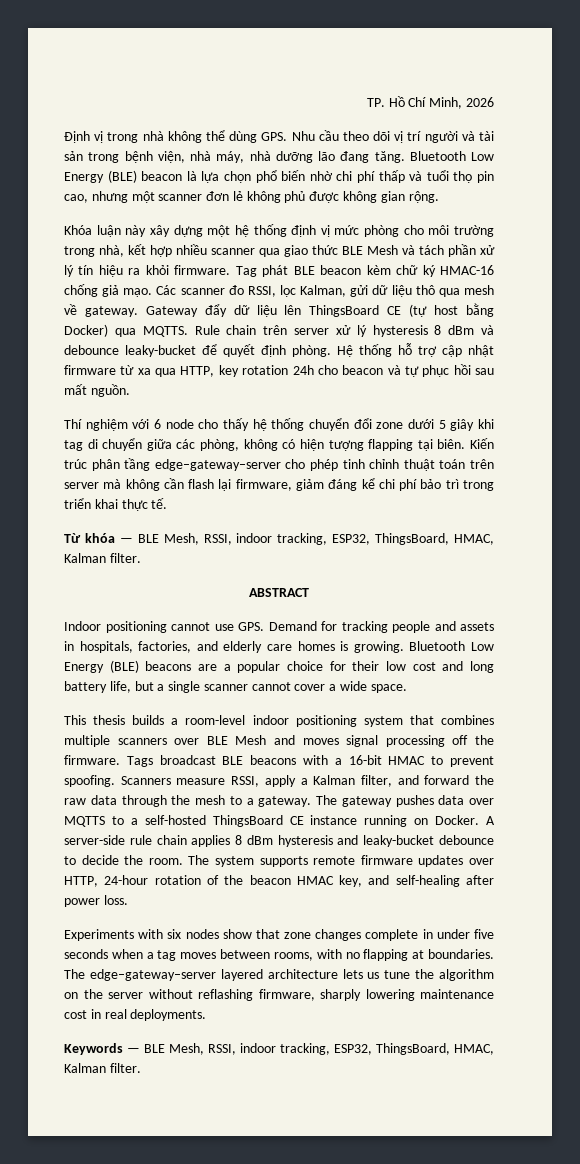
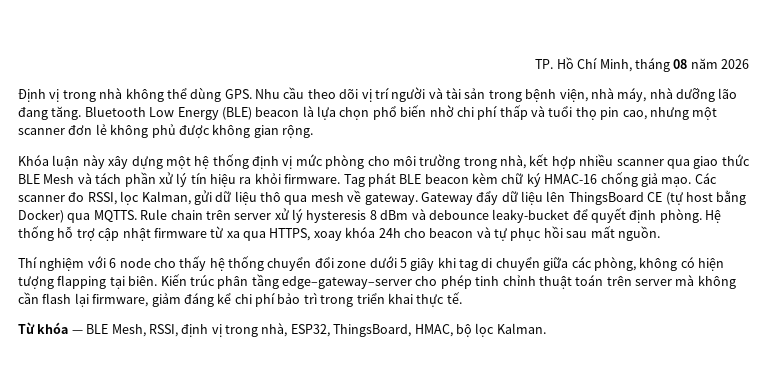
(463, 103) none -> [634,58,718,72] tháng 08 năm
[180,365,289,377] HTTP, key rotation -> [269,227,376,241] HTTPS, xoay khóa
[236,533,494,545] [64,553,141,563] [249,588,309,597] [64,621,494,633] [64,641,495,653] [64,660,495,673] [64,681,407,693] [64,715,494,727] [64,735,495,747] [64,755,495,767] [64,775,494,787] [64,795,494,807] [64,815,495,827] [64,835,494,847] [64,855,494,867] [64,875,495,887] [64,895,128,907] [64,929,494,941] [64,949,494,961] [64,969,494,981] [64,989,494,1001] [64,1009,207,1021] [64,1043,494,1055] [64,1063,141,1073] indoor tracking, ESP32, ThingsBoard, HMAC, Kalman filter. // ABSTRACT // Indoor positioning cannot use GPS. Demand for tracking people and assets in hospitals, factories, and elderly care homes is growing. Bluetooth Low Energy (BLE) beacons are a popular choice for their low cost and long battery life, but a single scanner cannot cover a wide space. // This thesis builds a room-level indoor positioning system that combines multiple scanners over BLE Mesh and moves signal processing off the firmware. Tags broadcast BLE beacons with a 16-bit HMAC to prevent spoofing. Scanners measure RSSI, apply a Kalman filter, and forward the raw data through the mesh to a gateway. The gateway pushes data over MQTTS to a self-hosted ThingsBoard CE instance running on Docker. A server-side rule chain applies 8 dBm hysteresis and leaky-bucket debounce to decide the room. The system supports remote firmware updates over HTTP, 24-hour rotation of the beacon HMAC key, and self-healing after power loss. // Experiments with six nodes show that zone changes complete in under five seconds when a tag moves between rooms, with no flapping at boundaries. The edge–gateway–server layered architecture lets us tune the algorithm on the server without reflashing firmware, sharply lowering maintenance cost in real deployments. // Keywords — BLE Mesh, RSSI, indoor tracking, ESP32, ThingsBoard, HMAC, Kalman filter. -> [181,323,546,337] định vị trong nhà, ESP32, ThingsBoard, HMAC, bộ lọc Kalman.

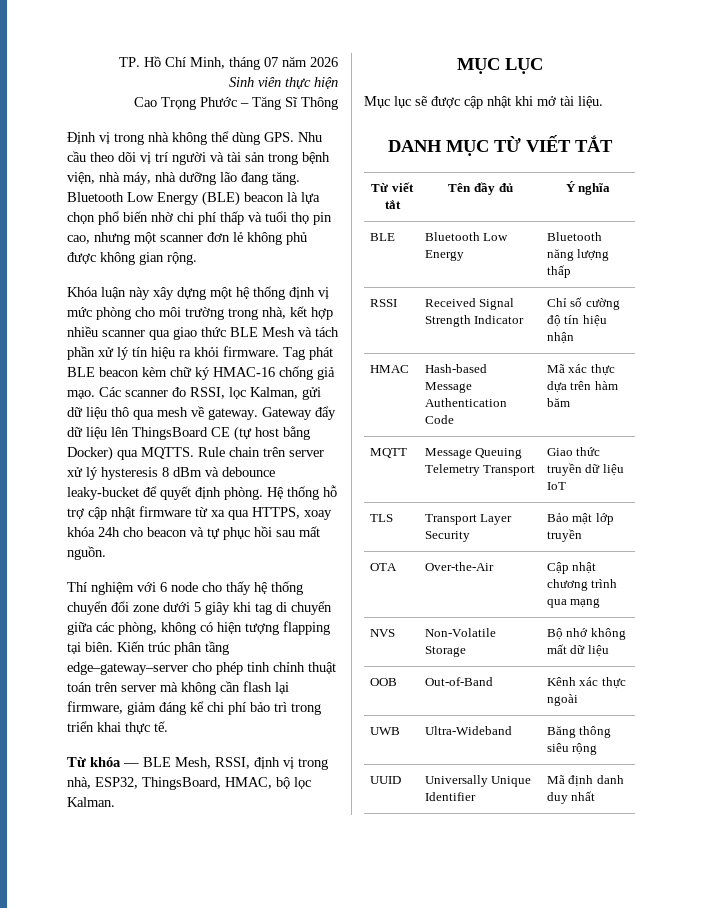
[673,59,688,69] 08 -> [264,57,278,67] 07
(749, 64) none -> [229,77,338,89] [134,96,338,110] // Sinh viên thực hiện // Cao Trọng Phước – Tăng Sĩ Thông
(546, 328) none -> [456,58,543,74] [364,96,603,109] [387,135,613,156] [371,182,414,192] [384,200,401,209] [448,182,513,195] [565,181,611,195] [369,233,395,241] [424,232,509,241] [424,250,464,261] [546,232,602,241] [546,249,610,261] [546,265,571,278] [369,299,397,307] [424,298,515,310] [424,315,525,327] [546,297,620,310] [546,315,607,327] [546,332,574,344] [369,365,409,373] [424,364,487,373] [424,382,472,393] [424,398,507,407] [424,415,454,424] [546,364,615,376] [546,381,618,393] [546,398,570,407] [369,448,407,458] [424,448,523,459] [424,464,536,476] [546,447,601,456] [546,463,624,476] [546,482,566,490] [369,514,393,522] [424,514,513,525] [424,531,470,542] [546,513,614,525] [546,529,582,542] [369,563,397,571] [424,562,494,571] [546,562,597,574] [546,579,618,591] [546,598,601,608] [369,629,395,637] [424,628,496,637] [424,646,466,657] [546,628,626,640] [546,644,609,657] [369,678,397,686] [424,677,493,686] [546,677,626,689] [546,694,578,706] [369,727,400,735] [424,726,512,735] [546,726,612,738] [546,743,598,755] [369,776,401,784] [424,775,532,787] [424,792,476,801] [546,775,624,787] [546,791,596,804] // MỤC LỤC // Mục lục sẽ được cập nhật khi mở tài liệu. // DANH MỤC TỪ VIẾT TẮT // Từ viết tắt | Tên đầy đủ | Ý nghĩa // BLE | Bluetooth Low Energy | Bluetooth năng lượng thấp // RSSI | Received Signal Strength Indicator | Chỉ số cường độ tín hiệu nhận // HMAC | Hash-based Message Authentication Code | Mã xác thực dựa trên hàm băm // MQTT | Message Queuing Telemetry Transport | Giao thức truyền dữ liệu IoT // TLS | Transport Layer Security | Bảo mật lớp truyền // OTA | Over-the-Air | Cập nhật chương trình qua mạng // NVS | Non-Volatile Storage | Bộ nhớ không mất dữ liệu // OOB | Out-of-Band | Kênh xác thực ngoài // UWB | Ultra-Wideband | Băng thông siêu rộng // UUID | Universally Unique Identifier | Mã định danh duy nhất

